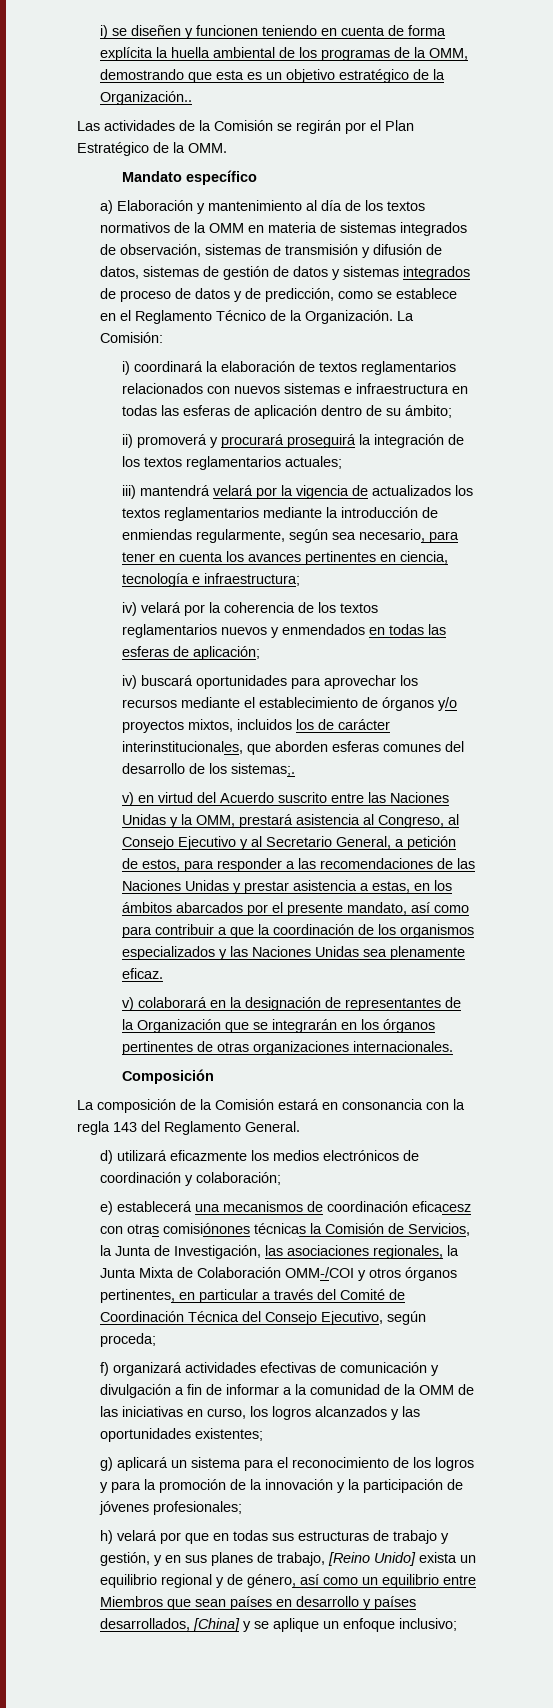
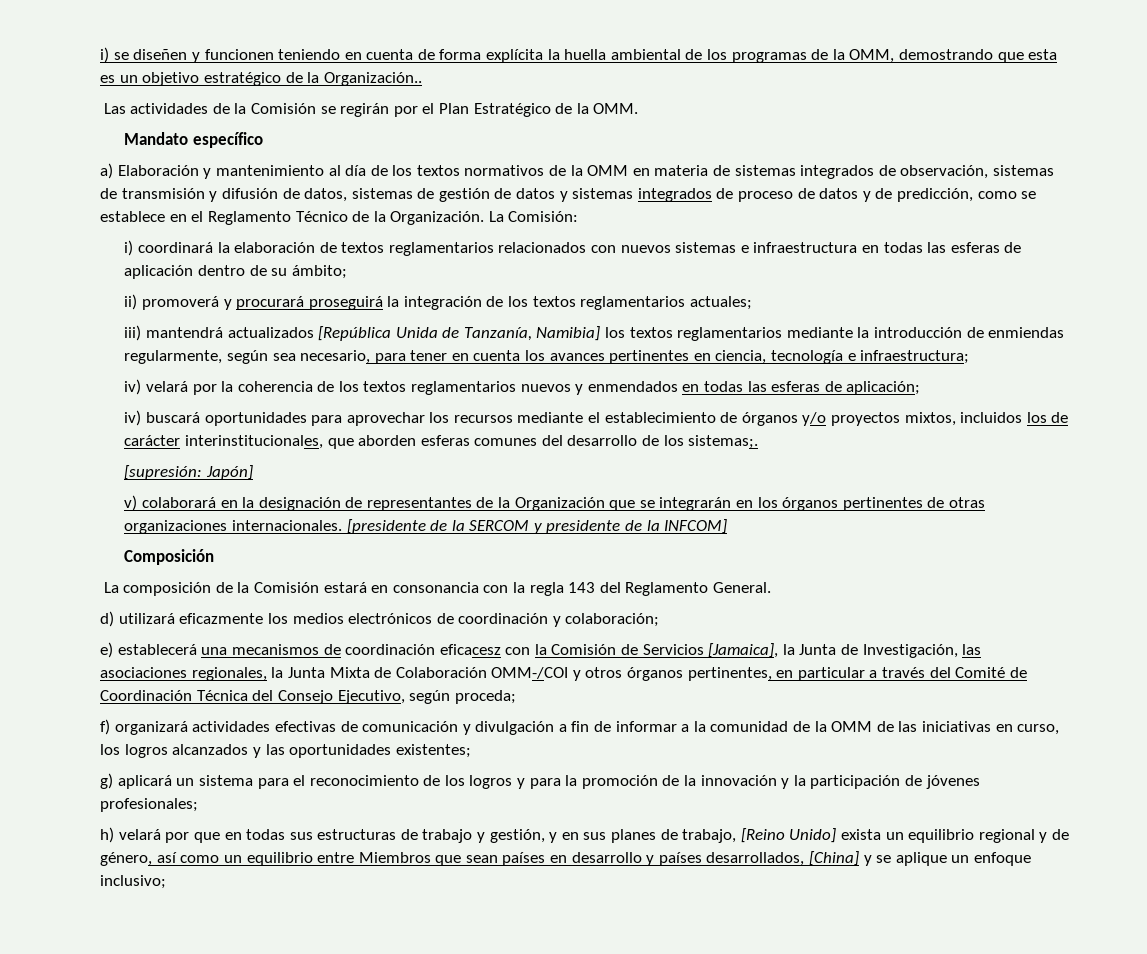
[213,485,452,499] velará por la vigencia de actualizados -> [227,326,601,341] actualizados [República Unida de Tanzanía, Namibia]
[122,792,450,806] [122,814,460,828] [122,836,457,850] [122,858,476,872] [122,880,453,894] [122,902,470,916] [122,924,475,938] [122,946,466,960] [122,968,164,979] v) en virtud del Acuerdo suscrito entre las Naciones Unidas y la OMM, prestará asistencia al Congreso, al Consejo Ejecutivo y al Secretario General, a petición de estos, para responder a las recomendaciones de las Naciones Unidas y prestar asistencia a estas, en los ámbitos abarcados por el presente mandato, así como para contribuir a que la coordinación de los organismos especializados y las Naciones Unidas sea plenamente eficaz. -> [124,465,253,480] [supresión: Japón]
(454, 1046) none -> [346,519,728,534] [presidente de la SERCOM y presidente de la INFCOM]
[126,1223,306,1234] otras comisiónones técnicas -> (531, 651) none
[407,1223,470,1236] Servicios, -> [642,643,779,658] Servicios [Jamaica],

